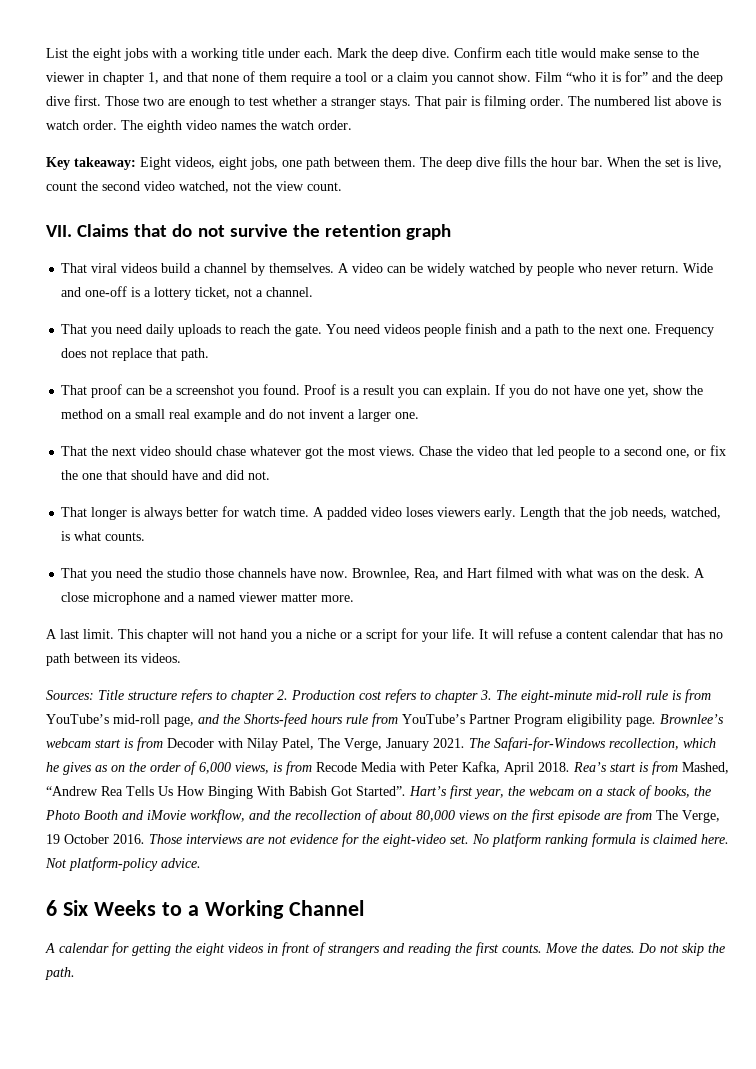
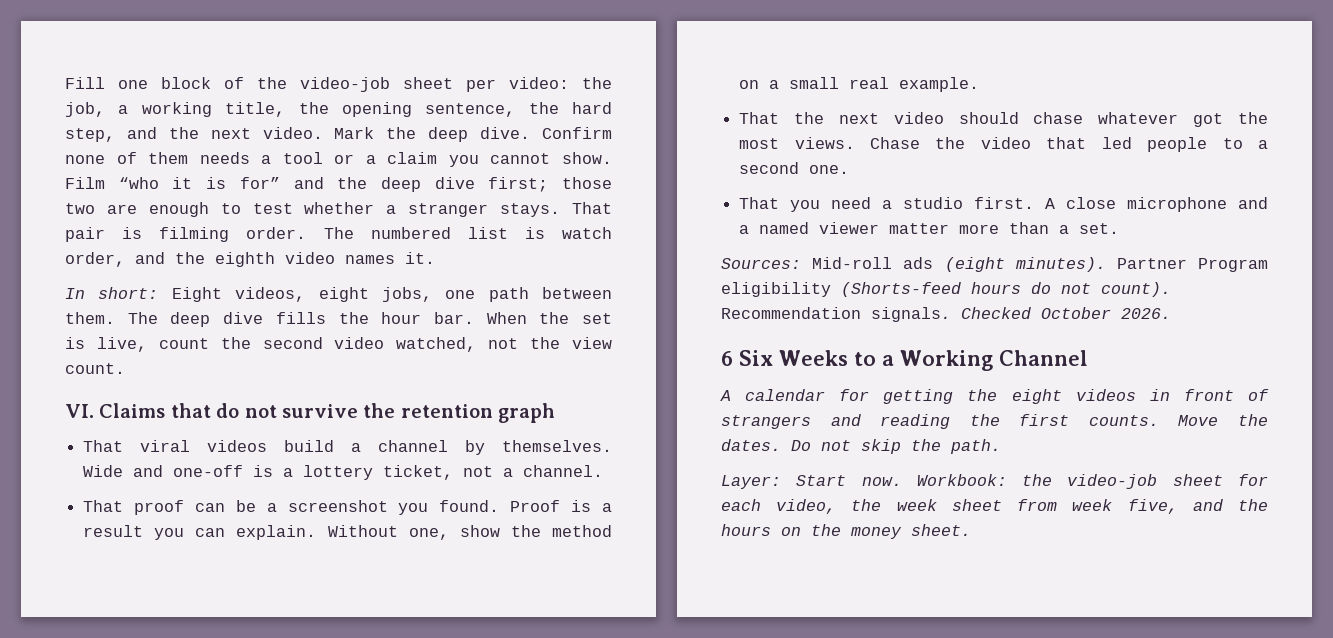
[46,48,333,61] List the eight jobs with a working title under each. -> [65,77,612,92] [65,102,612,117] [65,127,323,142] Fill one block of the video-job sheet per video: the job, a working title, the opening sentence, the hard step, and the next video.
[506,48,699,58] [46,72,208,85] each title would make sense to the viewer in chapter 1, and that -> (613, 133) none
[291,72,331,85] require -> [199,152,250,164] needs
[74,95,139,106] first. Those -> [488,177,612,192] first; those
[675,96,708,106] above -> (508, 233) none
[83,120,352,133] [46,157,136,170] order. The eighth video names the watch order. // Key takeaway: -> [65,252,435,267] [65,287,159,299] order, and the eighth video names it. // In short:
[46,225,72,237] VII. -> [65,404,94,418] VI.
[338,263,680,276] A video can be widely watched by people who never return. -> (613, 446) none
[61,323,715,337] [61,348,210,361] // That you need daily uploads to reach the gate. You need videos people finish and a path to the next one. Frequency does not replace that path. -> (604, 471) none
[495,384,650,398] If you do not have one yet, -> [327,525,449,540] Without one,
[194,409,420,422] example and do not invent a larger one. -> [899,77,980,92] example.
[666,445,727,458] [61,470,271,480] [61,506,722,520] [61,531,146,541] [61,567,691,581] one, or fix the one that should have and did not. // That longer is always better for watch time. A padded video loses viewers early. Length that the job needs, watched, is what counts. // That you need the studio those channels have now. Brownlee, Rea, and Hart filmed with what was on the desk. -> [809,165,850,174] [739,197,1035,212] one. // That you need a studio first.
[321,595,355,602] [46,628,723,642] [46,653,181,666] [46,689,711,703] [46,713,724,727] [46,737,716,751] [46,761,729,775] [46,785,711,799] [45,809,720,823] [46,833,729,847] [45,857,201,871] more. // A last limit. This chapter will not hand you a niche or a script for your life. It will refuse a content calendar that has no path between its videos. // Sources: Title structure refers to chapter 2. Production cost refers to chapter 3. The eight-minute mid-roll rule is from YouTube’s mid-roll page, and the Shorts-feed hours rule from YouTube’s Partner Program eligibility page. Brownlee’s webcam start is from Decoder with Nilay Patel, The Verge, January 2021. The Safari-for-Windows recollection, which he gives as on the order of 6,000 views, is from Recode Media with Peter Kafka, April 2018. Rea’s start is from Mashed, “Andrew Rea Tells Us How Binging With Babish Got Started”. Hart’s first year, the webcam on a stack of books, the Photo Booth and iMovie workflow, and the recollection of about 80,000 views on the first episode are from The Verge, 19 October 2016. Those interviews are not evidence for the eight-video set. No platform ranking formula is claimed here. Not platform-policy advice. -> [959,222,1120,234] [721,257,1268,272] [721,282,1171,297] [721,307,1171,322] more than a set. // Sources: Mid-roll ads (eight minutes). Partner Program eligibility (Shorts-feed hours do not count). Recommendation signals. Checked October 2026.
(75, 973) none -> [721,474,1268,489] [721,499,1268,514] [721,524,971,539] // Layer: Start now. Workbook: the video-job sheet for each video, the week sheet from week five, and the hours on the money sheet.

